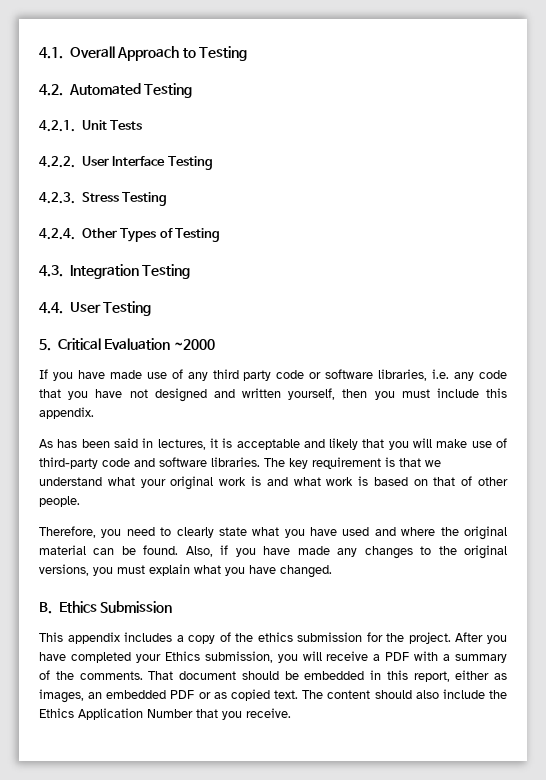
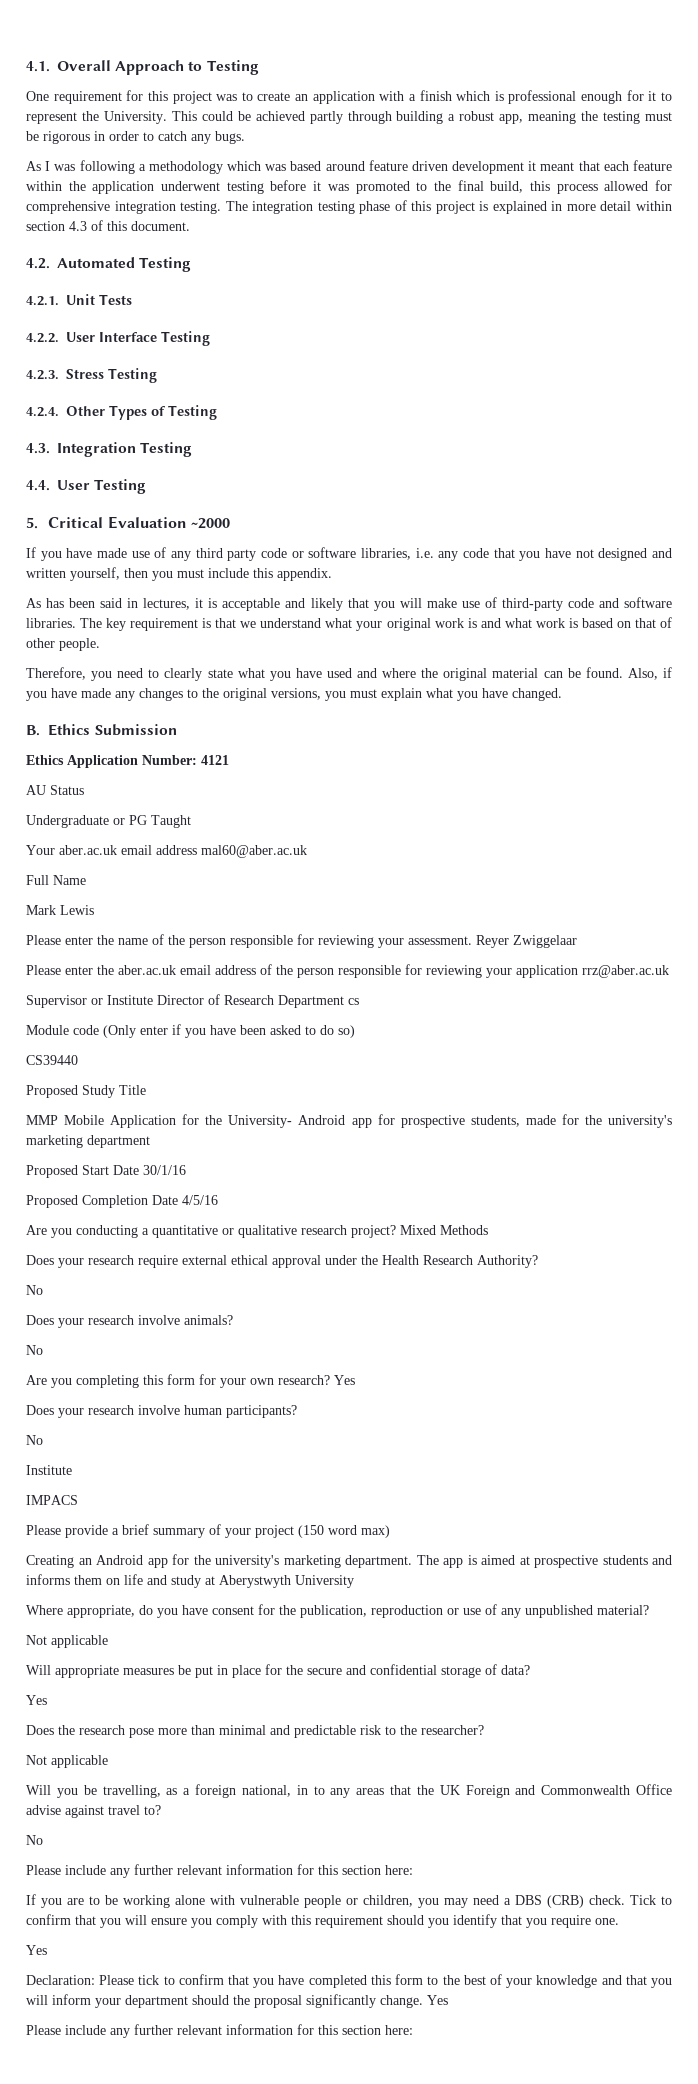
(248, 53) none -> [26,90,673,104] [26,111,672,124] [26,131,245,144] [26,160,672,174] [26,180,672,194] [26,200,672,214] [26,220,190,231] // One requirement for this project was to create an application with a finish which is professional enough for it to represent the University. This could be achieved partly through building a robust app, meaning the testing must be rigorous in order to catch any bugs. // As I was following a methodology which was based around feature driven development it meant that each feature within the application underwent testing before it was promoted to the final build, this process allowed for comprehensive integration testing. The integration testing phase of this project is explained in more detail within section 4.3 of this document.
[39,632,508,644] [39,651,508,663] [39,670,507,682] [39,689,507,703] [39,708,291,720] This appendix includes a copy of the ethics submission for the project. After you have completed your Ethics submission, you will receive a PDF with a summary of the comments. That document should be embedded in this report, either as images, an embedded PDF or as copied text. The content should also include the Ethics Application Number that you receive. -> [26,755,229,768] [26,785,84,795] [26,815,191,828] [26,845,307,858] [26,875,86,885] [26,905,94,915] [26,934,577,948] [26,964,669,978] [26,994,359,1008] [26,1024,355,1038] [26,1055,78,1065] [26,1085,146,1098] [26,1114,672,1128] [26,1135,150,1148] [26,1165,186,1178] [26,1195,218,1208] [26,1225,488,1238] [26,1255,538,1268] [26,1285,43,1295] [26,1315,233,1328] [26,1345,43,1355] [26,1374,355,1388] [26,1405,297,1418] [26,1435,43,1445] [26,1465,72,1475] [26,1495,78,1505] [26,1524,390,1538] [26,1554,672,1568] [26,1574,354,1588] [26,1604,649,1618] [26,1635,108,1648] [26,1664,530,1678] [26,1695,47,1705] [26,1725,484,1738] [26,1755,108,1768] [26,1784,672,1798] [26,1805,161,1818] [26,1835,43,1845] [26,1864,413,1878] [26,1894,672,1908] [26,1914,619,1928] [26,1945,47,1955] [26,1974,673,1988] [26,1994,448,2008] [26,2024,413,2038] Ethics Application Number: 4121 // AU Status // Undergraduate or PG Taught // Your aber.ac.uk email address mal60@aber.ac.uk // Full Name // Mark Lewis // Please enter the name of the person responsible for reviewing your assessment. Reyer Zwiggelaar // Please enter the aber.ac.uk email address of the person responsible for reviewing your application rrz@aber.ac.uk // Supervisor or Institute Director of Research Department cs // Module code (Only enter if you have been asked to do so) // CS39440 // Proposed Study Title // MMP Mobile Application for the University- Android app for prospective students, made for the university's marketing department // Proposed Start Date 30/1/16 // Proposed Completion Date 4/5/16 // Are you conducting a quantitative or qualitative research project? Mixed Methods // Does your research require external ethical approval under the Health Research Authority? // No // Does your research involve animals? // No // Are you completing this form for your own research? Yes // Does your research involve human participants? // No // Institute // IMPACS // Please provide a brief summary of your project (150 word max) // Creating an Android app for the university's marketing department. The app is aimed at prospective students and informs them on life and study at Aberystwyth University // Where appropriate, do you have consent for the publication, reproduction or use of any unpublished material? // Not applicable // Will appropriate measures be put in place for the secure and confidential storage of data? // Yes // Does the research pose more than minimal and predictable risk to the researcher? // Not applicable // Will you be travelling, as a foreign national, in to any areas that the UK Foreign and Commonwealth Office advise against travel to? // No // Please include any further relevant information for this section here: // If you are to be working alone with vulnerable people or children, you may need a DBS (CRB) check. Tick to confirm that you will ensure you comply with this requirement should you identify that you require one. // Yes // Declaration: Please tick to confirm that you have completed this form to the best of your knowledge and that you will inform your department should the proposal significantly change. Yes // Please include any further relevant information for this section here:

